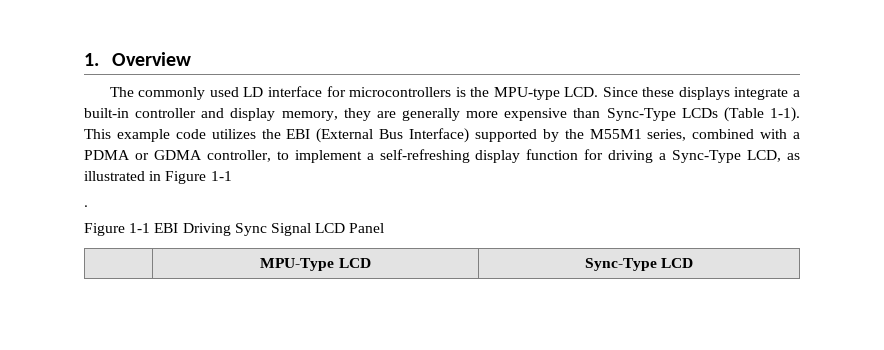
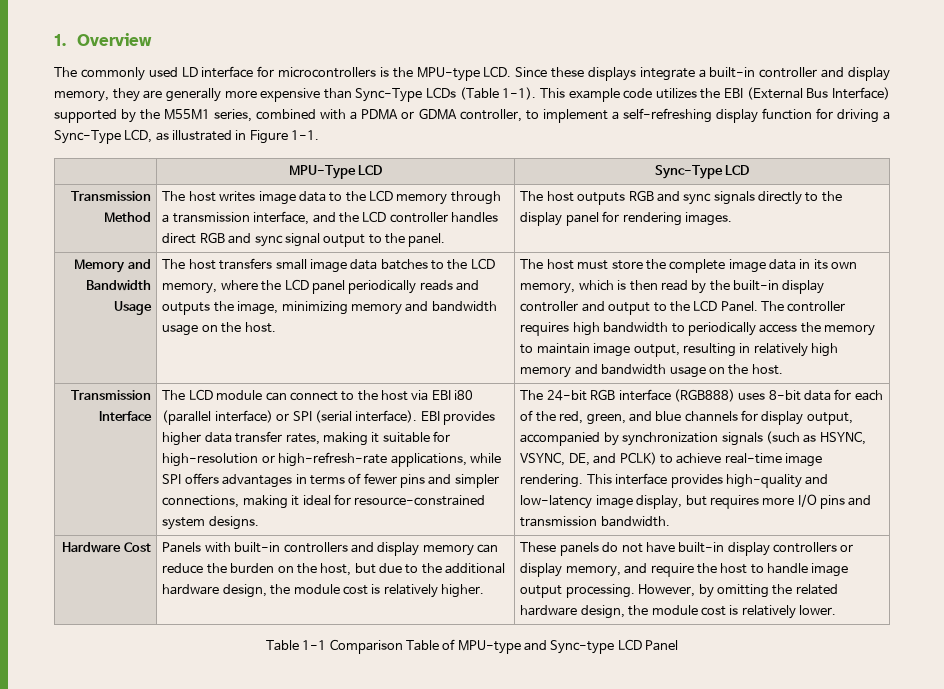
[210,171,232,181] [84,205,88,207] [84,223,385,236] [260,258,371,271] [584,258,694,271] 1-1 // . // Figure 1-1 EBI Driving Sync Signal LCD Panel // | MPU-Type LCD | Sync-Type LCD -> [291,130,320,140] [288,165,383,179] [654,165,750,179] [70,191,151,201] [103,212,151,222] [162,190,501,205] [162,211,499,225] [162,232,446,247] [520,190,842,205] [520,211,732,226] [74,259,151,273] [85,280,151,291] [113,301,152,315] [162,258,495,273] [162,279,480,294] [162,301,497,315] [162,322,276,336] [520,259,858,273] [520,280,825,294] [520,300,846,315] [520,322,876,336] [520,343,839,357] [520,364,783,378] [70,390,151,400] [98,411,152,421] [162,389,474,401] [162,410,496,425] [162,431,451,446] [162,452,501,467] [162,473,499,488] [162,494,486,509] [162,516,259,530] [520,389,883,402] [520,410,853,425] [520,431,866,446] [520,452,823,467] [520,473,829,488] [520,494,872,509] [520,516,670,527] [62,542,151,553] [162,542,499,556] [162,563,506,576] [162,584,485,598] [520,542,854,556] [520,563,849,577] [520,584,838,598] [520,605,837,619] [265,639,679,654] 1-1. // | MPU-Type LCD | Sync-Type LCD // Transmission Method | The host writes image data to the LCD memory through a transmission interface, and the LCD controller handles direct RGB and sync signal output to the panel. | The host outputs RGB and sync signals directly to the display panel for rendering images. // Memory and Bandwidth Usage | The host transfers small image data batches to the LCD memory, where the LCD panel periodically reads and outputs the image, minimizing memory and bandwidth usage on the host. | The host must store the complete image data in its own memory, which is then read by the built-in display controller and output to the LCD Panel. The controller requires high bandwidth to periodically access the memory to maintain image output, resulting in relatively high memory and bandwidth usage on the host. // Transmission Interface | The LCD module can connect to the host via EBI i80 (parallel interface) or SPI (serial interface). EBI provides higher data transfer rates, making it suitable for high-resolution or high-refresh-rate applications, while SPI offers advantages in terms of fewer pins and simpler connections, making it ideal for resource-constrained system designs. | The 24-bit RGB interface (RGB888) uses 8-bit data for each of the red, green, and blue channels for display output, accompanied by synchronization signals (such as HSYNC, VSYNC, DE, and PCLK) to achieve real-time image rendering. This interface provides high-quality and low-latency image display, but requires more I/O pins and transmission bandwidth. // Hardware Cost | Panels with built-in controllers and display memory can reduce the burden on the host, but due to the additional hardware design, the module cost is relatively higher. | These panels do not have built-in display controllers or display memory, and require the host to handle image output processing. However, by omitting the related hardware design, the module cost is relatively lower. // Table 1-1 Comparison Table of MPU-type and Sync-type LCD Panel

